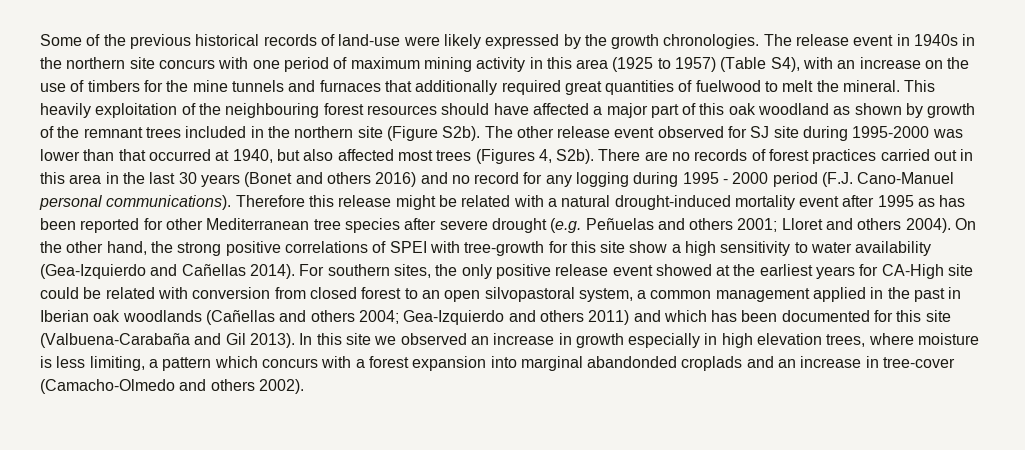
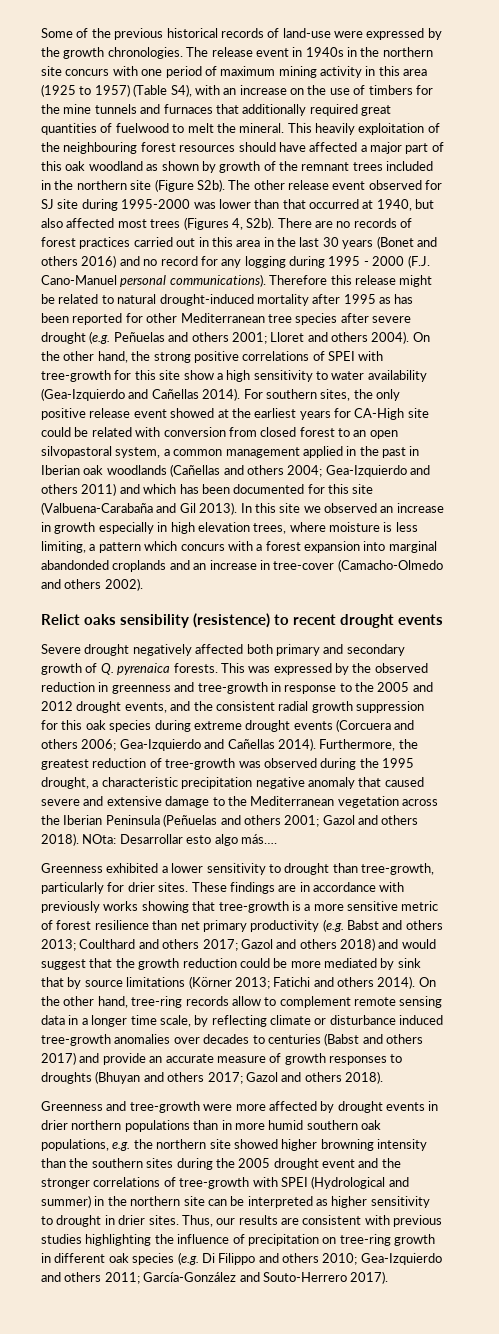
[443,34,481,49] likely -> (363, 34) none
[772,172,818,187] period -> (405, 261) none
[513,195,557,207] with a -> [101,295,114,304] to
[799,196,840,207] event -> (309, 300) none
[681,356,743,371] croplads -> [112,560,167,572] croplands
(304, 386) none -> [41,613,443,628] [41,644,405,656] [41,663,428,675] [41,682,433,694] [41,701,424,713] [41,719,415,732] [41,738,418,751] [41,758,414,770] [41,777,424,789] [41,796,438,808] [41,814,419,827] [41,833,277,846] [41,863,434,875] [41,882,405,894] [41,901,439,913] [41,919,443,932] [41,938,436,951] [41,958,421,970] [41,976,436,989] [41,996,443,1008] [41,1015,444,1027] [41,1033,423,1046] [41,1052,403,1065] [41,1071,383,1084] [41,1101,439,1113] [41,1120,381,1132] [41,1139,427,1151] [41,1158,401,1170] [41,1176,409,1189] [41,1195,430,1208] [41,1215,443,1227] [41,1234,435,1246] [41,1252,442,1265] [41,1271,389,1284] // Relict oaks sensibility (resistence) to recent drought events // Severe drought negatively affected both primary and secondary growth of Q. pyrenaica forests. This was expressed by the observed reduction in greenness and tree-growth in response to the 2005 and 2012 drought events, and the consistent radial growth suppression for this oak species during extreme drought events (Corcuera and others 2006; Gea-Izquierdo and Cañellas 2014). Furthermore, the greatest reduction of tree-growth was observed during the 1995 drought, a characteristic precipitation negative anomaly that caused severe and extensive damage to the Mediterranean vegetation across the Iberian Peninsula (Peñuelas and others 2001; Gazol and others 2018). NOta: Desarrollar esto algo más…. // Greenness exhibited a lower sensitivity to drought than tree-growth, particularly for drier sites. These findings are in accordance with previously works showing that tree-growth is a more sensitive metric of forest resilience than net primary productivity (e.g. Babst and others 2013; Coulthard and others 2017; Gazol and others 2018) and would suggest that the growth reduction could be more mediated by sink that by source limitations (Körner 2013; Fatichi and others 2014). On the other hand, tree-ring records allow to complement remote sensing data in a longer time scale, by reflecting climate or disturbance induced tree-growth anomalies over decades to centuries (Babst and others 2017) and provide an accurate measure of growth responses to droughts (Bhuyan and others 2017; Gazol and others 2018). // Greenness and tree-growth were more affected by drought events in drier northern populations than in more humid southern oak populations, e.g. the northern site showed higher browning intensity than the southern sites during the 2005 drought event and the stronger correlations of tree-growth with SPEI (Hydrological and summer) in the northern site can be interpreted as higher sensitivity to drought in drier sites. Thus, our results are consistent with previous studies highlighting the influence of precipitation on tree-ring growth in different oak species (e.g. Di Filippo and others 2010; Gea-Izquierdo and others 2011; García-González and Souto-Herrero 2017).

